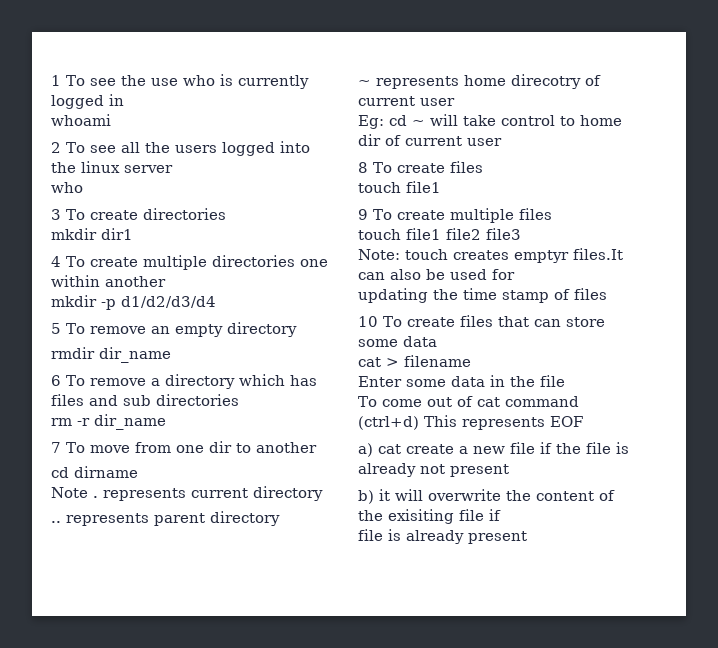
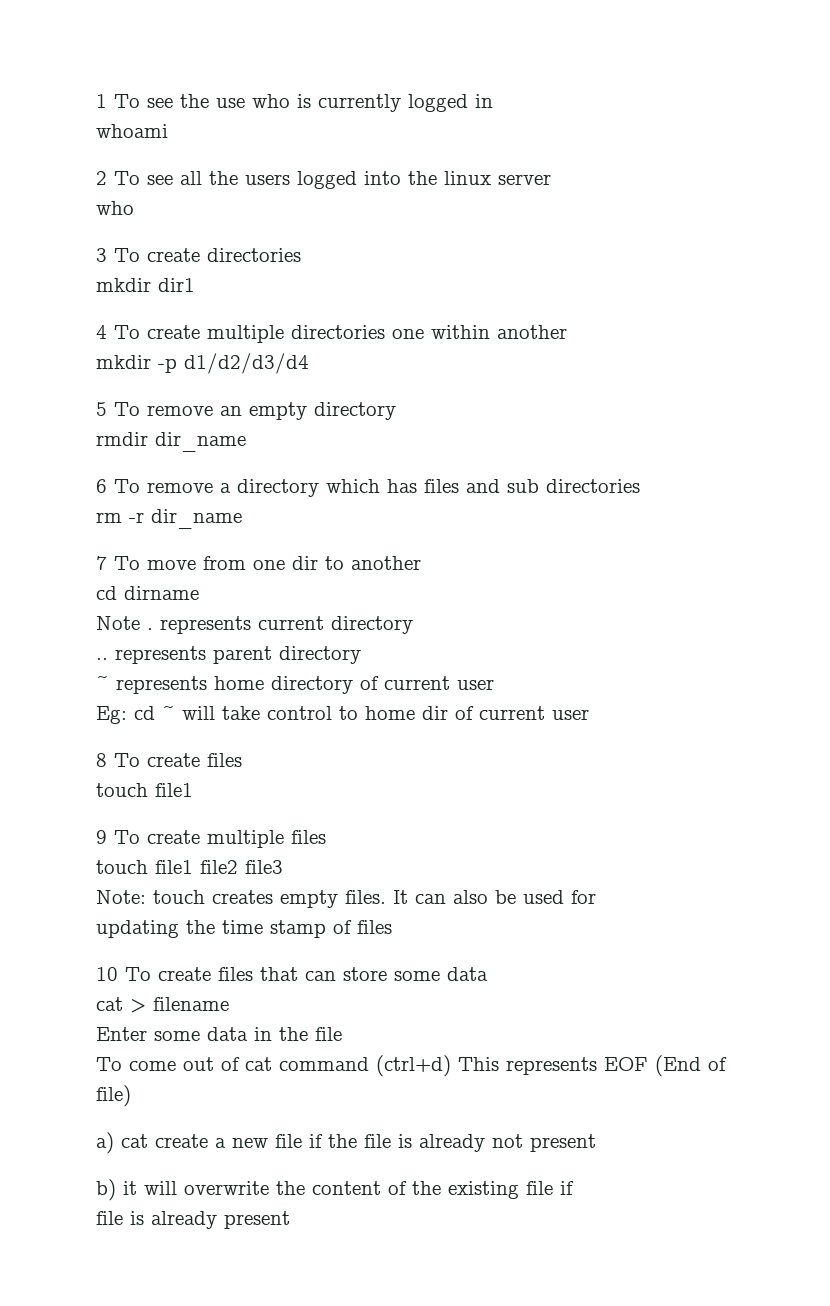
[511,74,581,89] direcotry -> [271,676,353,694] directory
[514,248,623,263] emptyr files.It -> [280,890,408,908] empty files. It
(583, 421) none -> [655,1055,727,1077] [96,1085,131,1107] (End of file)
[388,509,454,524] exisiting -> [448,1181,519,1199] existing

